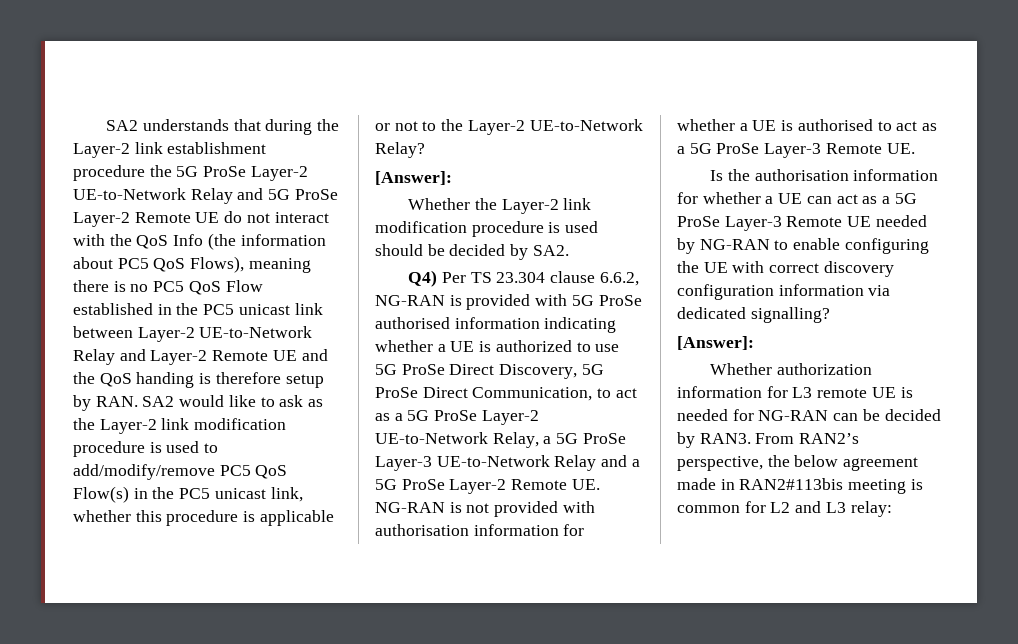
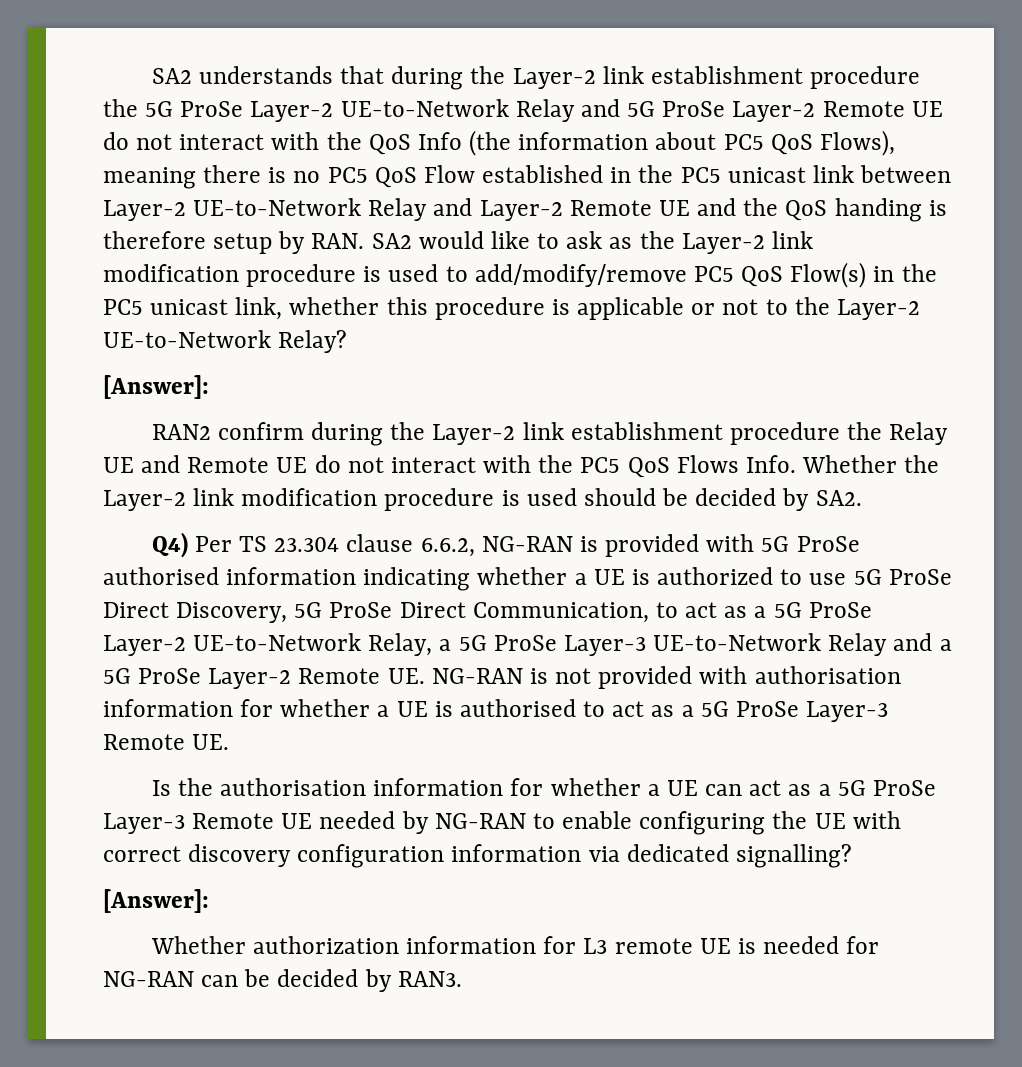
(452, 178) none -> [151,422,949,446] [103,455,796,478] RAN2 confirm during the Layer-2 link establishment procedure the Relay UE and Remote UE do not interact with the PC5 QoS Flows Info.
[755,433,860,444] [677,455,919,471] [677,478,923,494] [677,501,892,517] From RAN2’s perspective, the below agreement made in RAN2#113bis meeting is common for L2 and L3 relay: -> (462, 979) none

